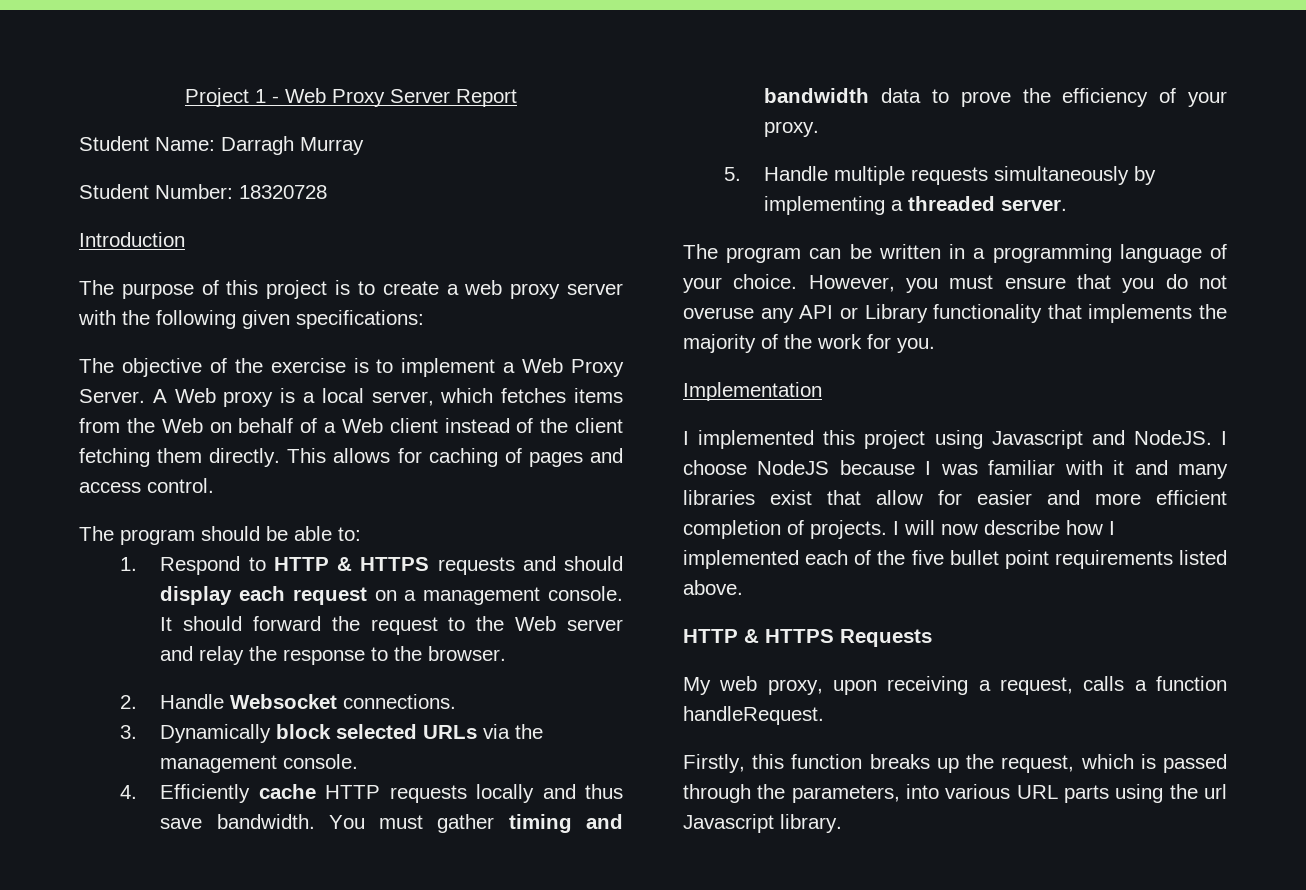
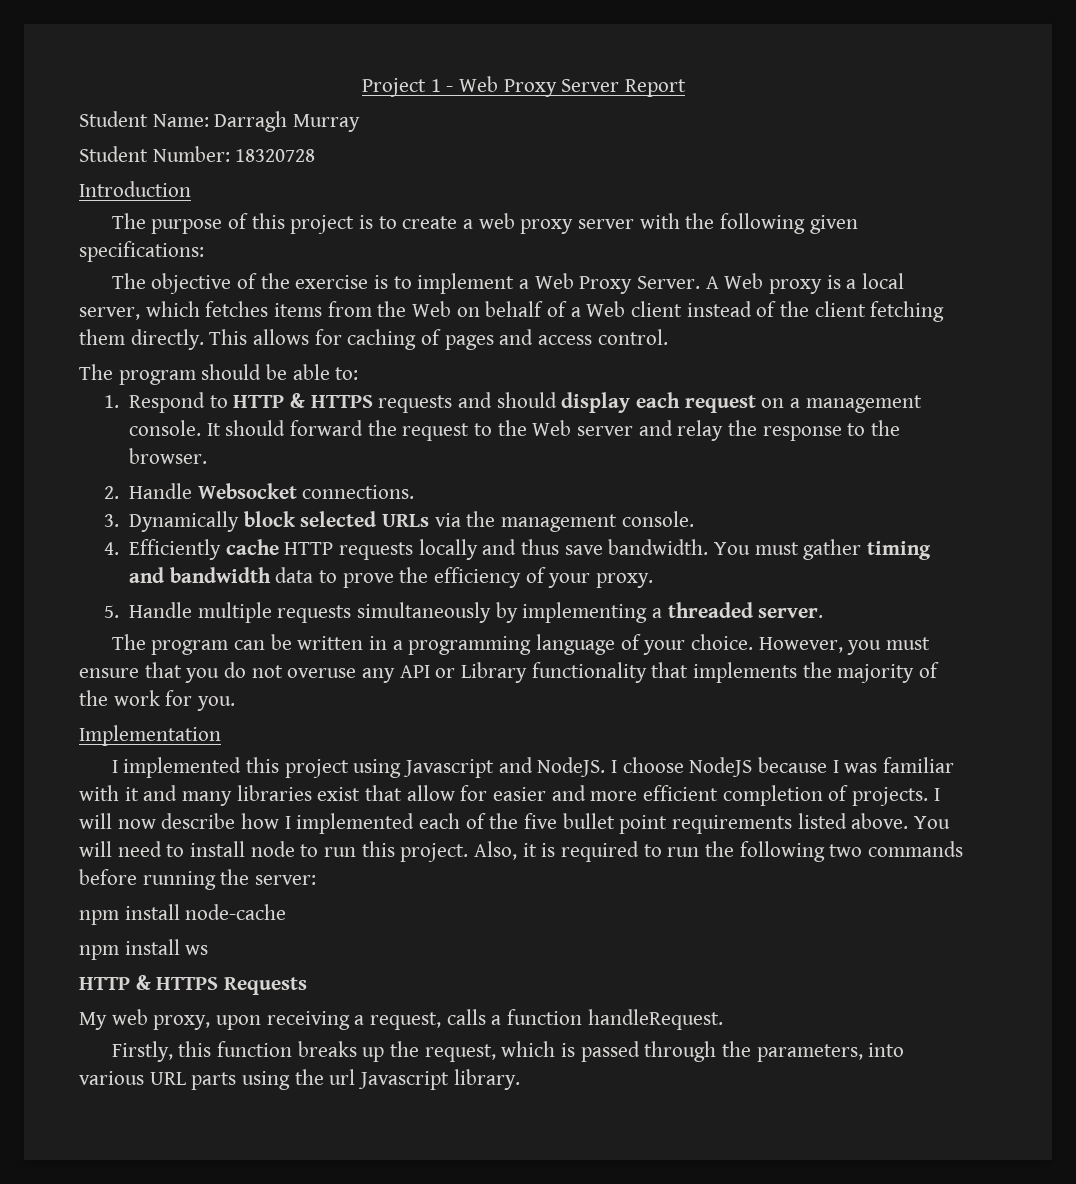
(743, 587) none -> [914,816,951,829] [79,841,964,862] [79,869,317,890] [79,904,287,925] [79,939,209,960] You will need to install node to run this project. Also, it is required to run the following two commands before running the server: // npm install node-cache // npm install ws

